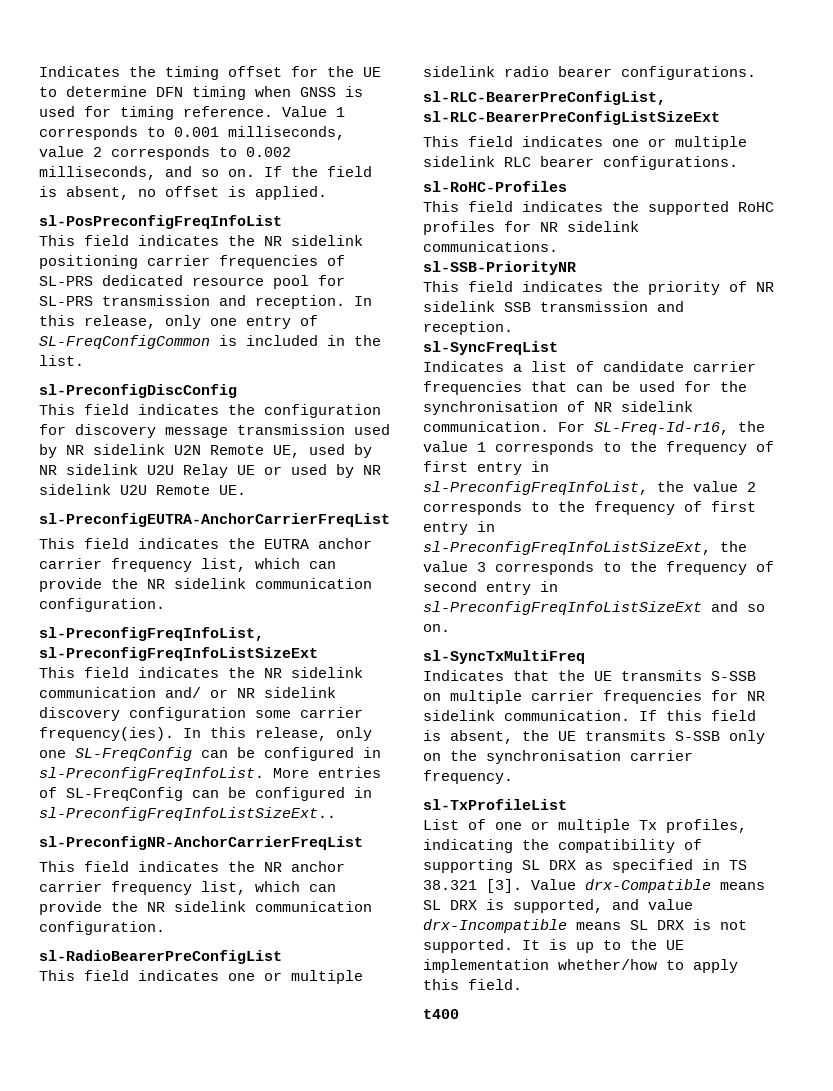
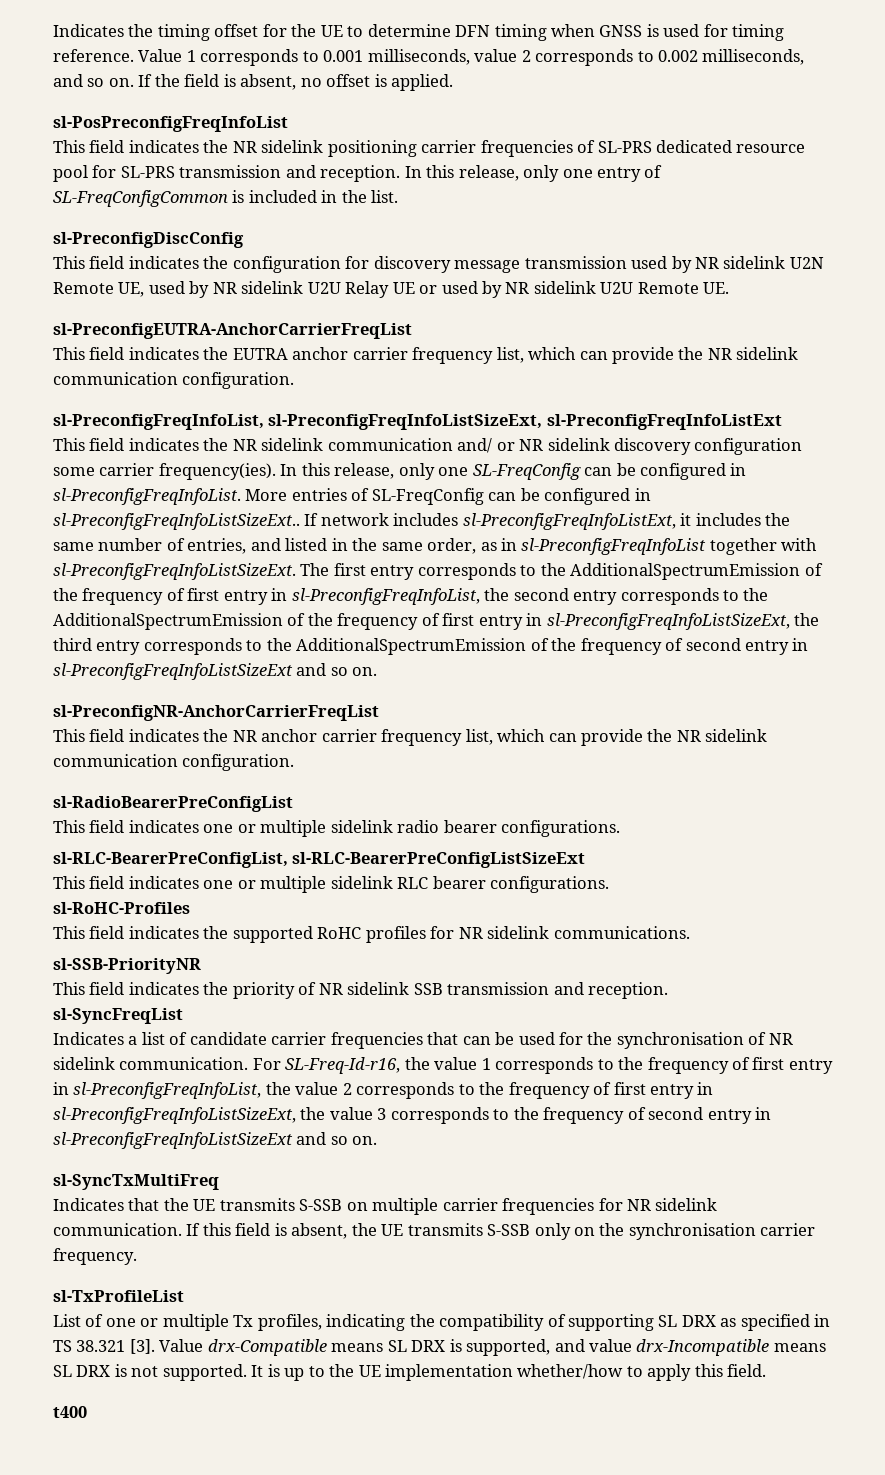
[39,647,318,661] sl-PreconfigFreqInfoListSizeExt -> [268,414,782,430] sl-PreconfigFreqInfoListSizeExt, sl-PreconfigFreqInfoListExt
(336, 814) none -> [304,513,791,530] [53,538,818,555] [53,563,823,580] [53,588,769,605] [53,613,820,630] [53,638,809,655] [53,663,378,680] If network includes sl-PreconfigFreqInfoListExt, it includes the same number of entries, and listed in the same order, as in sl-PreconfigFreqInfoList together with sl-PreconfigFreqInfoListSizeExt. The first entry corresponds to the AdditionalSpectrumEmission of the frequency of first entry in sl-PreconfigFreqInfoList, the second entry corresponds to the AdditionalSpectrumEmission of the frequency of first entry in sl-PreconfigFreqInfoListSizeExt, the third entry corresponds to the AdditionalSpectrumEmission of the frequency of second entry in sl-PreconfigFreqInfoListSizeExt and so on.

